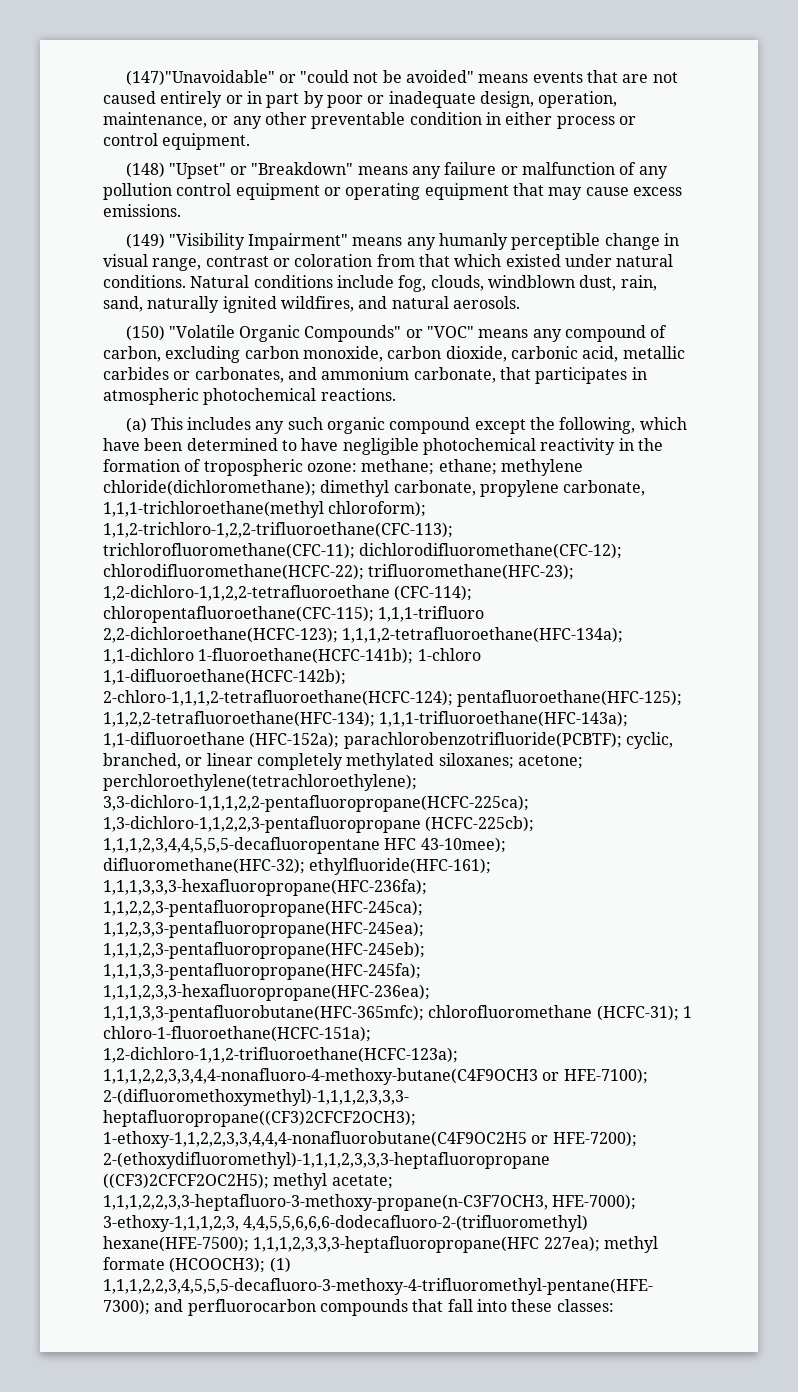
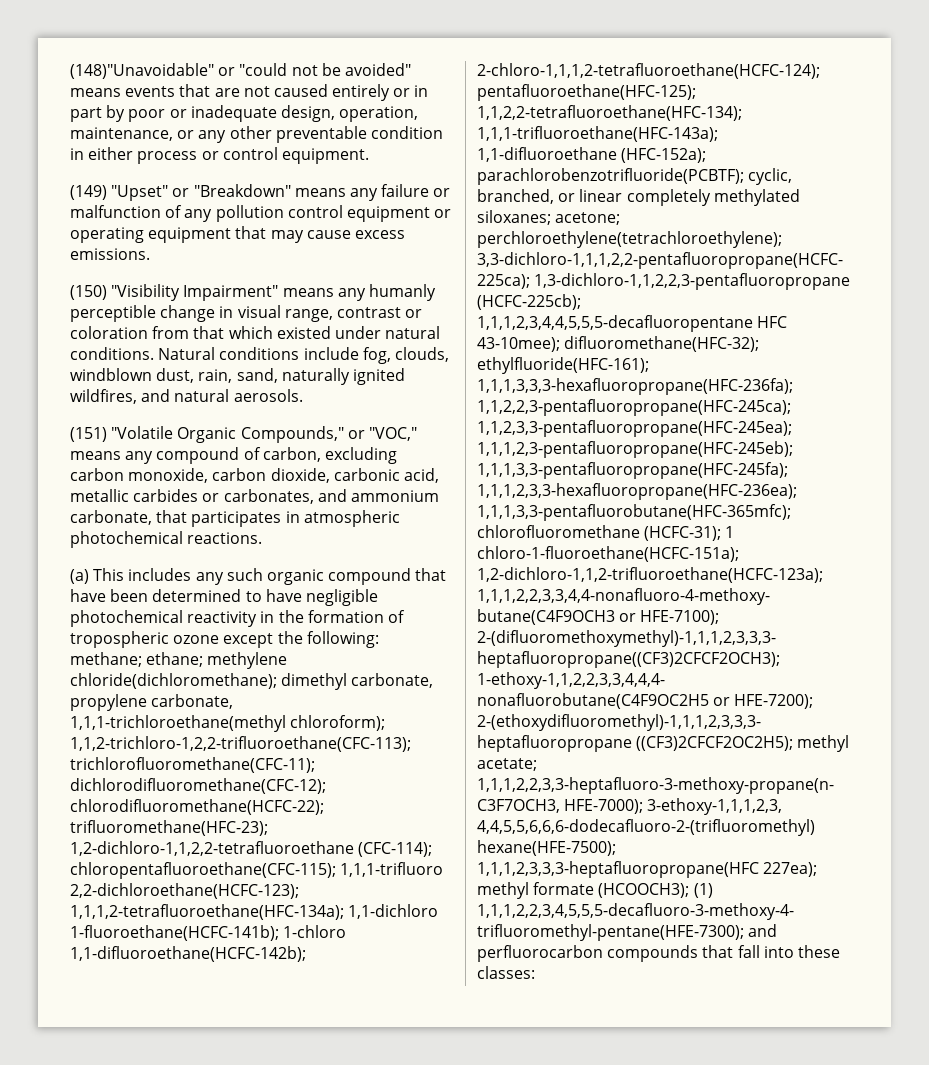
[125,70,275,86] (147)"Unavoidable" -> [70,63,214,79] (148)"Unavoidable"
[125,162,165,178] (148) -> [70,185,107,200] (149)
[125,233,165,249] (149) -> [70,285,107,300] (150)
[125,325,165,341] (150) -> [70,427,107,442] (151)
[304,325,475,342] Compounds" or "VOC" -> [240,426,417,443] Compounds," or "VOC,"
[474,417,687,434] except the following, which -> [415,568,447,581] that
[306,463,357,472] ozone: -> [173,631,379,648] ozone except the following:

